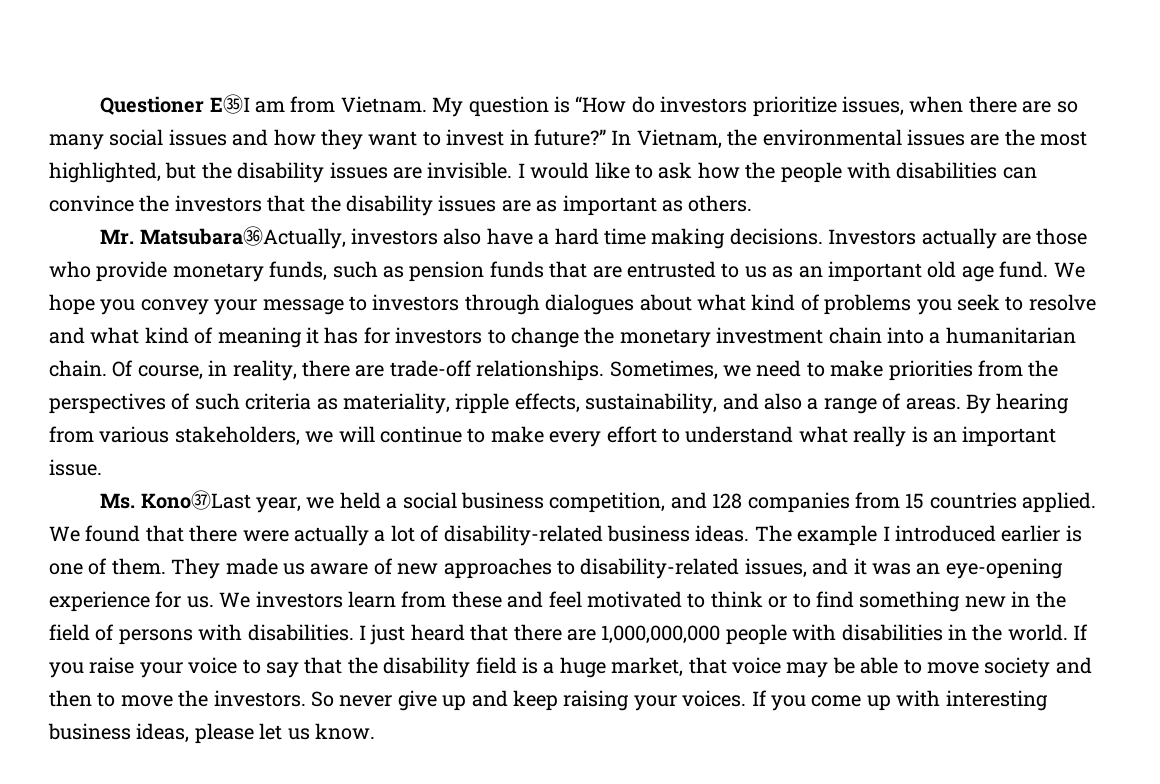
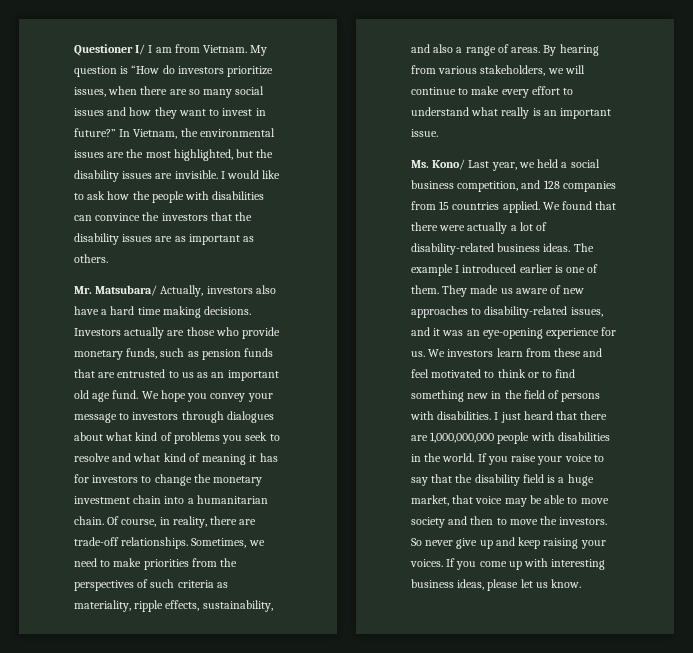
[209,94,243,114] E㉟ -> [135,44,146,55] I/
[139,226,263,246] Matsubara㊱ -> [95,285,158,296] Matsubara/
[140,490,211,510] Kono㊲ -> [432,159,466,170] Kono/

